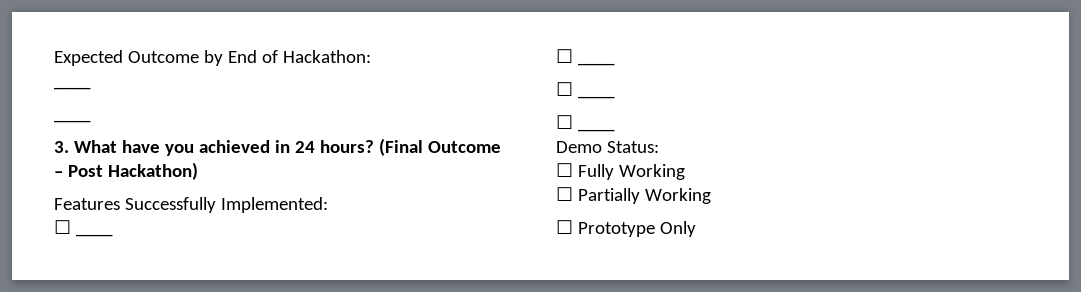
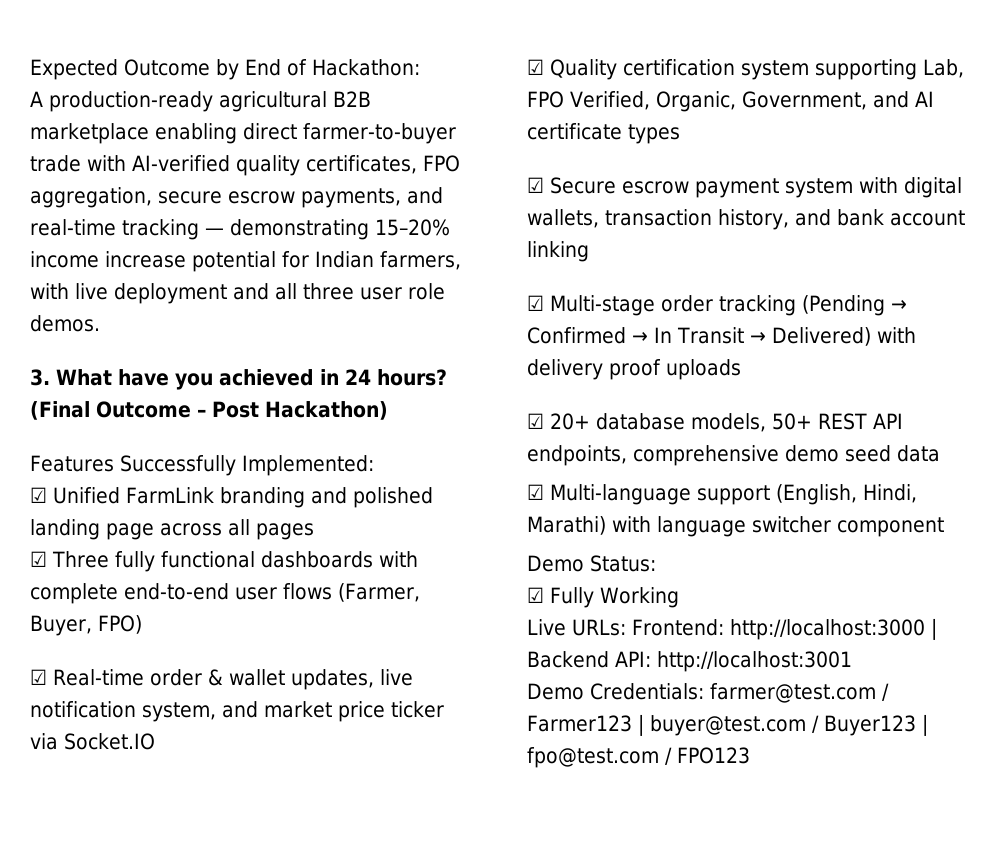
[54,87,91,90] [54,120,91,123] ____ // ____ -> [30,91,371,112] [30,123,456,144] [30,155,460,176] [30,187,443,208] [30,219,450,240] [30,251,461,272] [30,283,445,304] [30,315,100,332] A production-ready agricultural B2B marketplace enabling direct farmer-to-buyer trade with AI-verified quality certificates, FPO aggregation, secure escrow payments, and real-time tracking — demonstrating 15–20% income increase potential for Indian farmers, with live deployment and all three user role demos.
[54,220,71,234] [75,234,113,237] [556,49,573,63] [577,63,615,66] [556,82,573,96] [577,96,615,99] [556,115,573,129] [577,129,615,132] ☐ ____ // ☐ ____ // ☐ ____ // ☐ ____ -> [30,487,433,508] [30,519,314,540] [30,551,418,572] [30,583,420,604] [30,615,142,636] [30,669,413,690] [30,701,444,722] [30,733,155,750] [527,59,964,80] [527,91,934,112] [527,123,680,144] [527,177,962,198] [527,209,965,230] [527,241,589,262] [527,295,907,316] [527,327,916,346] [527,359,741,380] [527,413,903,432] [527,445,940,466] [527,484,917,505] [527,516,944,537] ☑ Unified FarmLink branding and polished landing page across all pages // ☑ Three fully functional dashboards with complete end-to-end user flows (Farmer, Buyer, FPO) // ☑ Real-time order & wallet updates, live notification system, and market price ticker via Socket.IO // ☑ Quality certification system supporting Lab, FPO Verified, Organic, Government, and AI certificate types // ☑ Secure escrow payment system with digital wallets, transaction history, and bank account linking // ☑ Multi-stage order tracking (Pending → Confirmed → In Transit → Delivered) with delivery proof uploads // ☑ 20+ database models, 50+ REST API endpoints, comprehensive demo seed data // ☑ Multi-language support (English, Hindi, Marathi) with language switcher component
[556,163,573,177] ☐ -> [527,587,544,603] ☑
[556,187,711,204] [556,220,696,237] ☐ Partially Working // ☐ Prototype Only -> [527,618,937,640] [527,651,852,672] [527,683,889,703] [527,714,928,736] [527,747,750,768] Live URLs: Frontend: http://localhost:3000 | Backend API: http://localhost:3001 // Demo Credentials: farmer@test.com / Farmer123 | buyer@test.com / Buyer123 | fpo@test.com / FPO123

